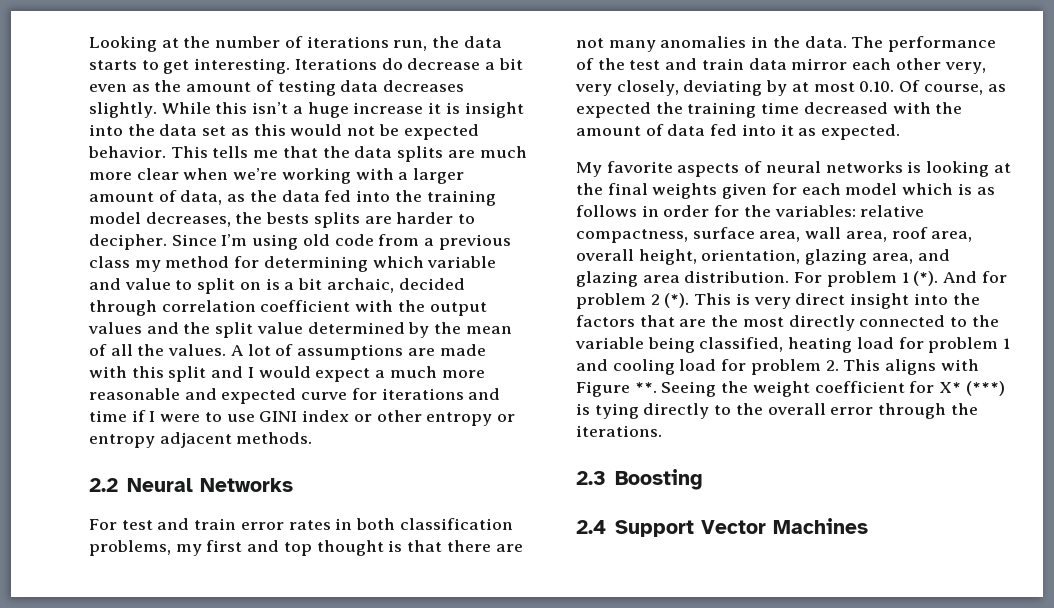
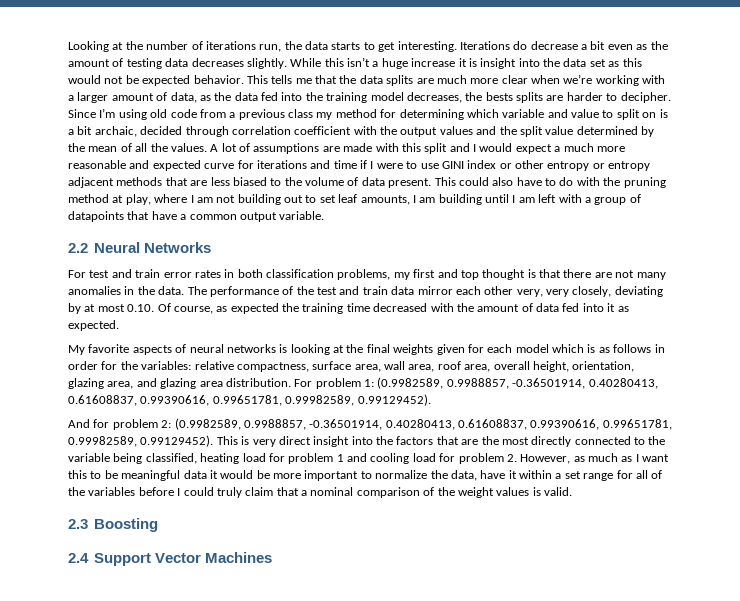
[236,432,313,444] methods. -> [116,177,666,188] [68,194,641,205] [68,211,325,222] methods that are less biased to the volume of data present. This could also have to do with the pruning method at play, where I am not building out to set leaf amounts, I am building until I am left with a group of datapoints that have a common output variable.
[901,271,1007,286] [576,293,690,309] 1 (*). And for problem 2 (*). -> [364,377,658,389] [68,394,431,406] [68,418,672,430] [68,435,214,447] 1: (0.9982589, 0.9988857, -0.36501914, 0.40280413, 0.61608837, 0.99390616, 0.99651781, 0.99982589, 0.99129452). // And for problem 2: (0.9982589, 0.9988857, -0.36501914, 0.40280413, 0.61608837, 0.99390616, 0.99651781, 0.99982589, 0.99129452).
[843,359,979,375] [576,381,1005,397] [576,403,978,419] [576,425,662,437] This aligns with Figure **. Seeing the weight coefficient for X* (***) is tying directly to the overall error through the iterations. -> [520,453,670,464] [68,470,663,481] [68,487,572,498] However, as much as I want this to be meaningful data it would be more important to normalize the data, have it within a set range for all of the variables before I could truly claim that a nominal comparison of the weight values is valid.

